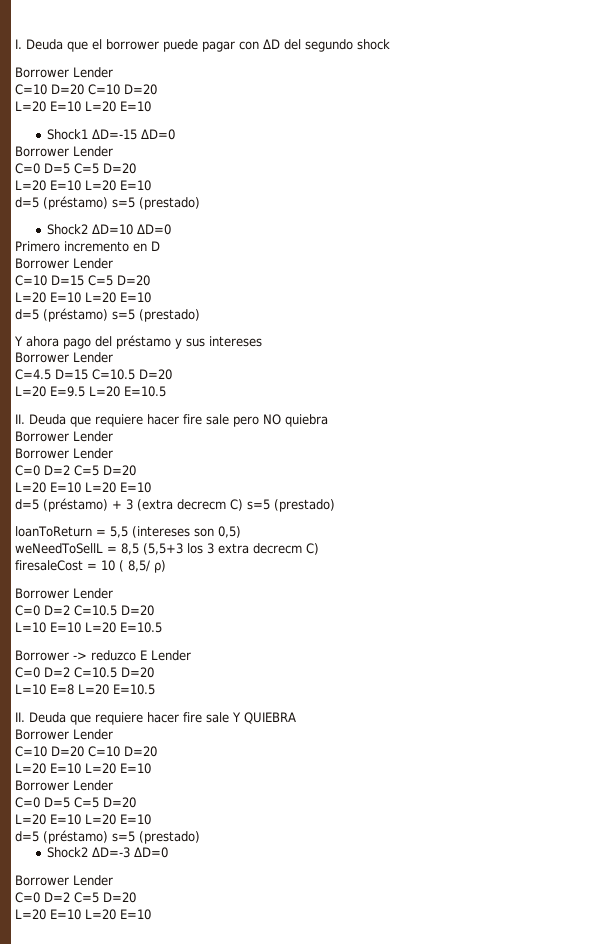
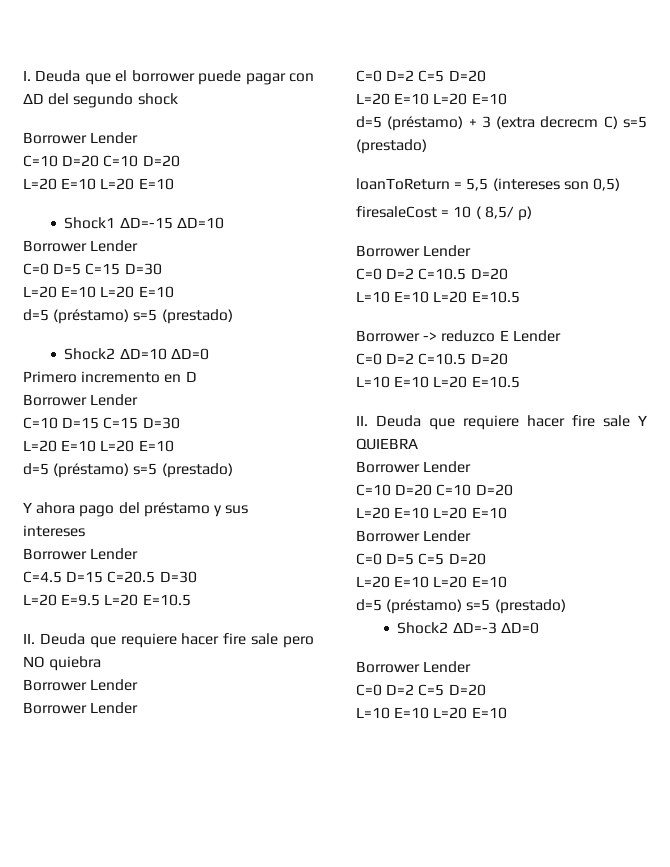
[141,129,176,140] [15,146,113,157] [15,163,136,174] ΔD=0 // Borrower Lender // C=0 D=5 C=5 D=20 -> [176,217,224,229] [23,240,139,252] [23,263,162,275] ΔD=10 // Borrower Lender // C=0 D=5 C=15 D=30
[88,275,150,286] C=5 D=20 -> [103,417,180,429] C=15 D=30
[92,369,172,380] C=10.5 D=20 -> [107,571,197,583] C=20.5 D=30
[15,543,319,555] // weNeedToSellL = 8,5 (5,5+3 los 3 extra decrecm C) -> (620, 184) none
[50,684,74,695] E=8 -> [394,376,430,388] E=10
[15,909,46,920] L=20 -> [356,707,390,719] L=10

